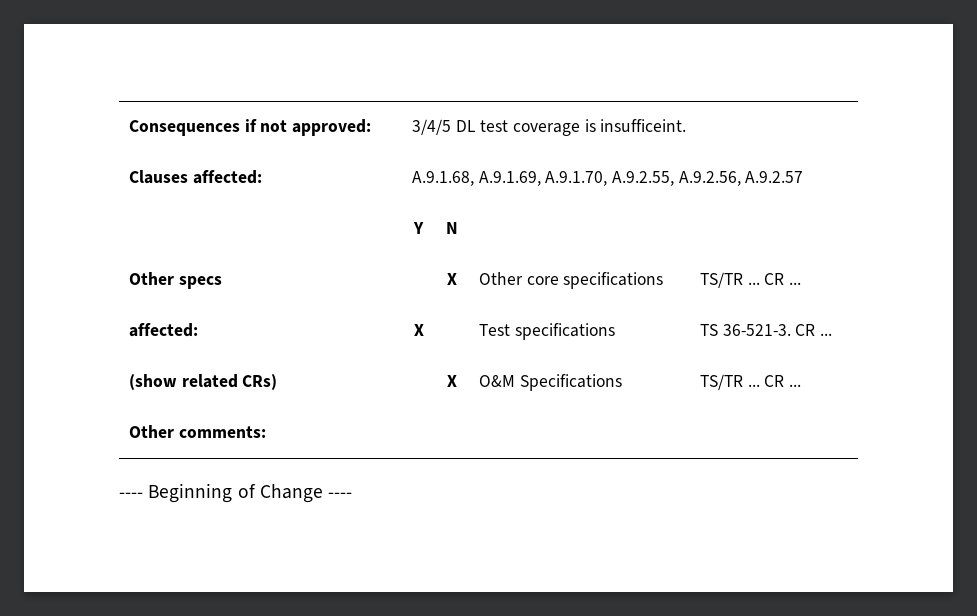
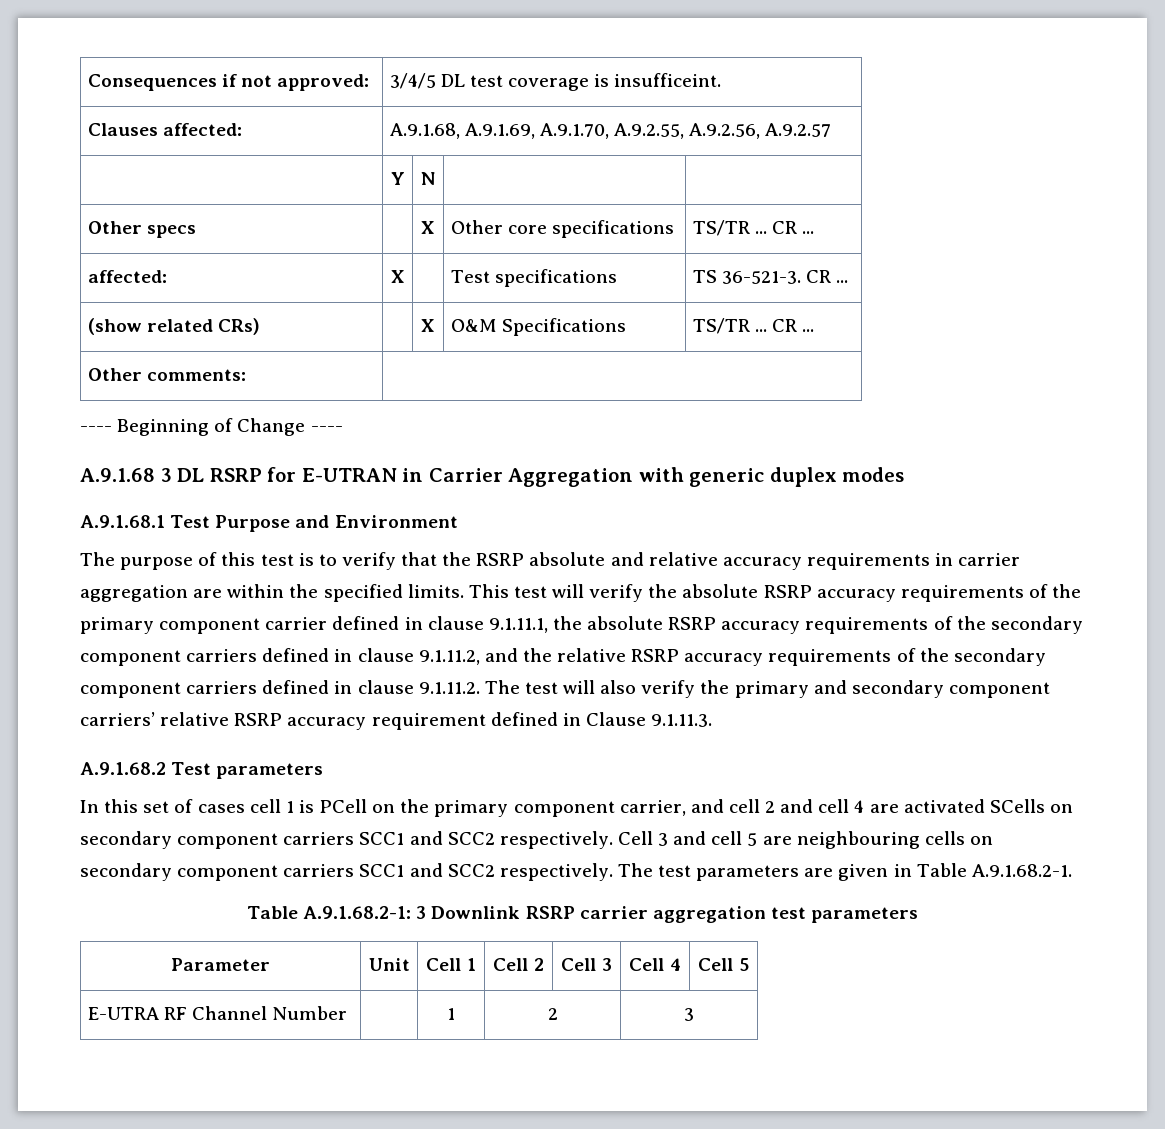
(353, 495) none -> [80,467,905,487] [80,515,458,532] [80,552,1021,570] [80,584,1082,602] [80,616,1083,634] [80,648,1046,666] [80,680,1050,698] [80,712,713,730] [80,762,324,779] [80,799,1073,817] [80,831,993,849] [80,863,1072,881] [246,906,919,923] [171,958,270,971] [368,958,410,971] [426,958,476,971] [493,958,544,971] [561,958,612,971] [629,958,681,971] [698,958,749,971] [87,1006,348,1020] [447,1008,455,1020] [547,1008,558,1020] [684,1008,694,1021] // A.9.1.68 3 DL RSRP for E-UTRAN in Carrier Aggregation with generic duplex modes // A.9.1.68.1 Test Purpose and Environment // The purpose of this test is to verify that the RSRP absolute and relative accuracy requirements in carrier aggregation are within the specified limits. This test will verify the absolute RSRP accuracy requirements of the primary component carrier defined in clause 9.1.11.1, the absolute RSRP accuracy requirements of the secondary component carriers defined in clause 9.1.11.2, and the relative RSRP accuracy requirements of the secondary component carriers defined in clause 9.1.11.2. The test will also verify the primary and secondary component carriers’ relative RSRP accuracy requirement defined in Clause 9.1.11.3. // A.9.1.68.2 Test parameters // In this set of cases cell 1 is PCell on the primary component carrier, and cell 2 and cell 4 are activated SCells on secondary component carriers SCC1 and SCC2 respectively. Cell 3 and cell 5 are neighbouring cells on secondary component carriers SCC1 and SCC2 respectively. The test parameters are given in Table A.9.1.68.2-1. // Table A.9.1.68.2-1: 3 Downlink RSRP carrier aggregation test parameters // Parameter | Unit | Cell 1 | Cell 2 | Cell 3 | Cell 4 | Cell 5 // E-UTRA RF Channel Number | | 1 | 2 | 3

